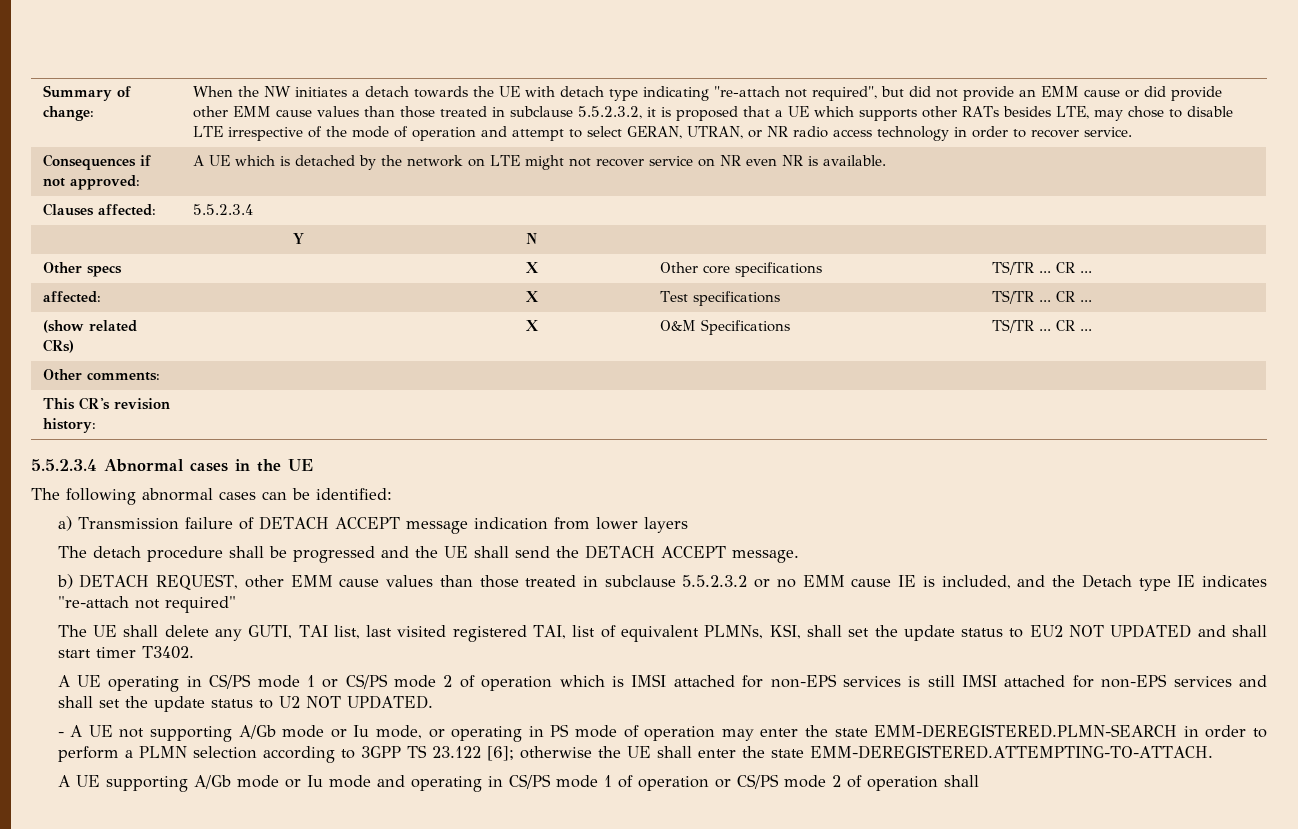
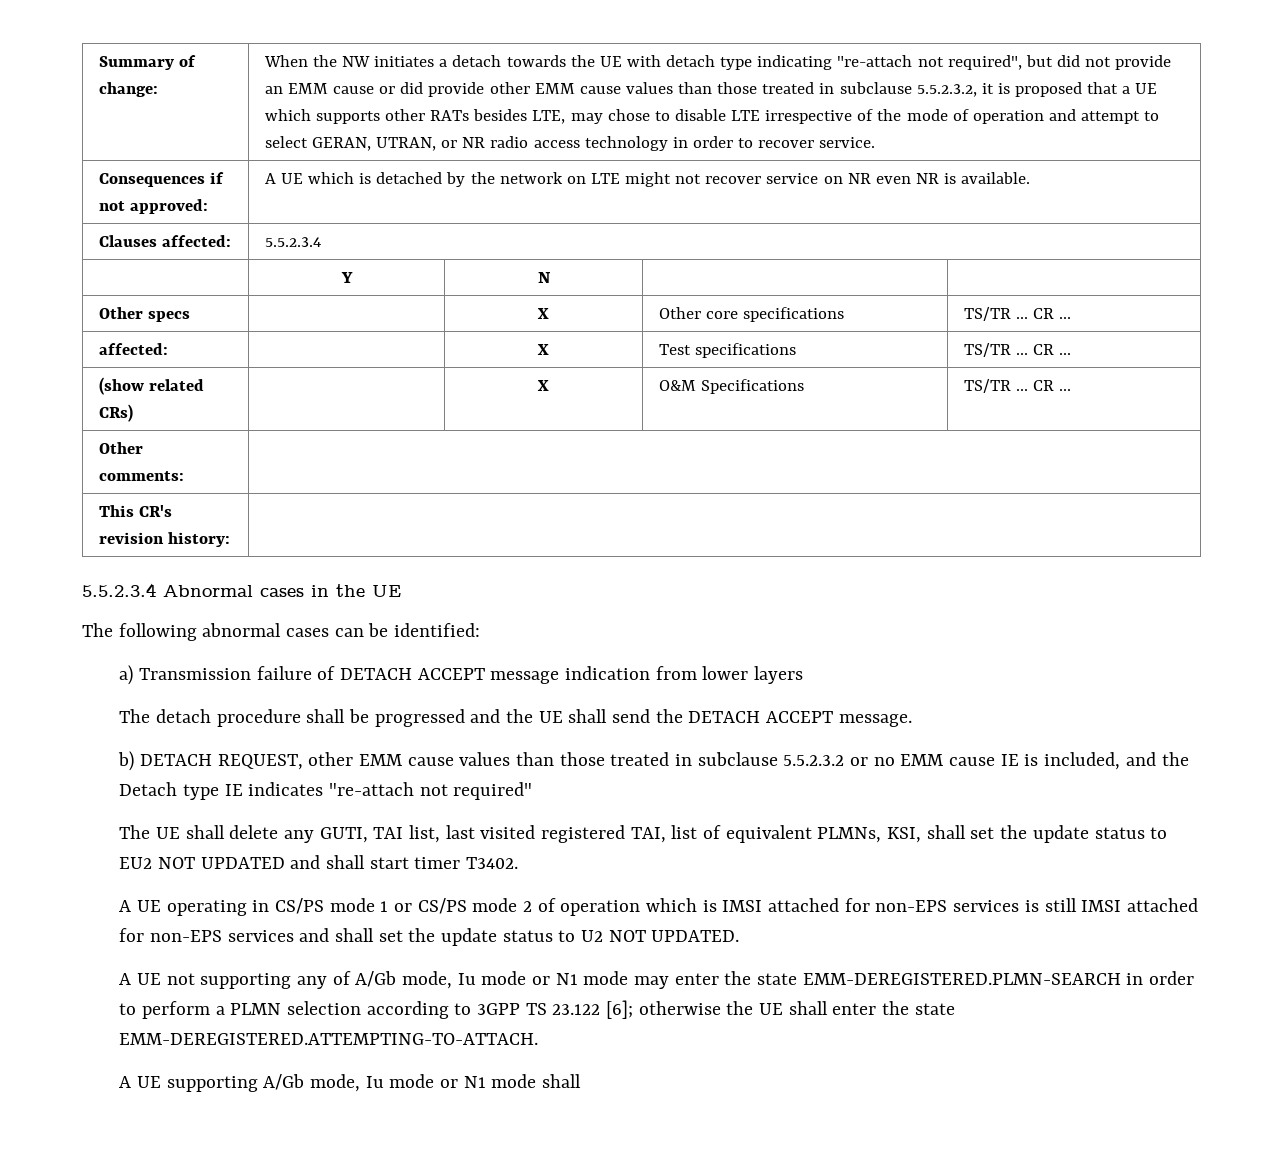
[57,732,64,737] - -> (740, 936) none
[238,724,716,742] A/Gb mode or Iu mode, or operating in PS mode of operation -> [297,971,629,989] any of A/Gb mode, Iu mode or N1 mode
[236,774,938,792] mode or Iu mode and operating in CS/PS mode 1 of operation or CS/PS mode 2 of operation -> [310,1074,537,1092] mode, Iu mode or N1 mode

